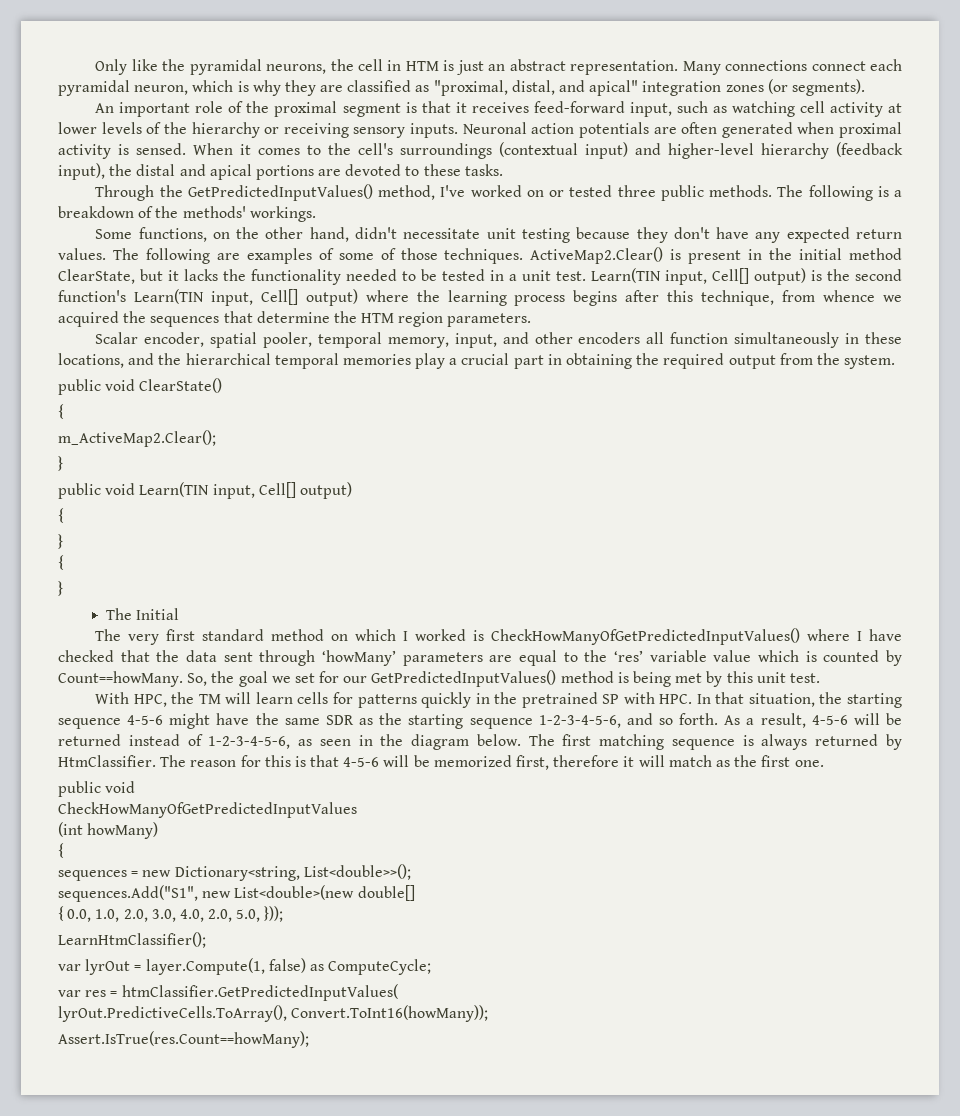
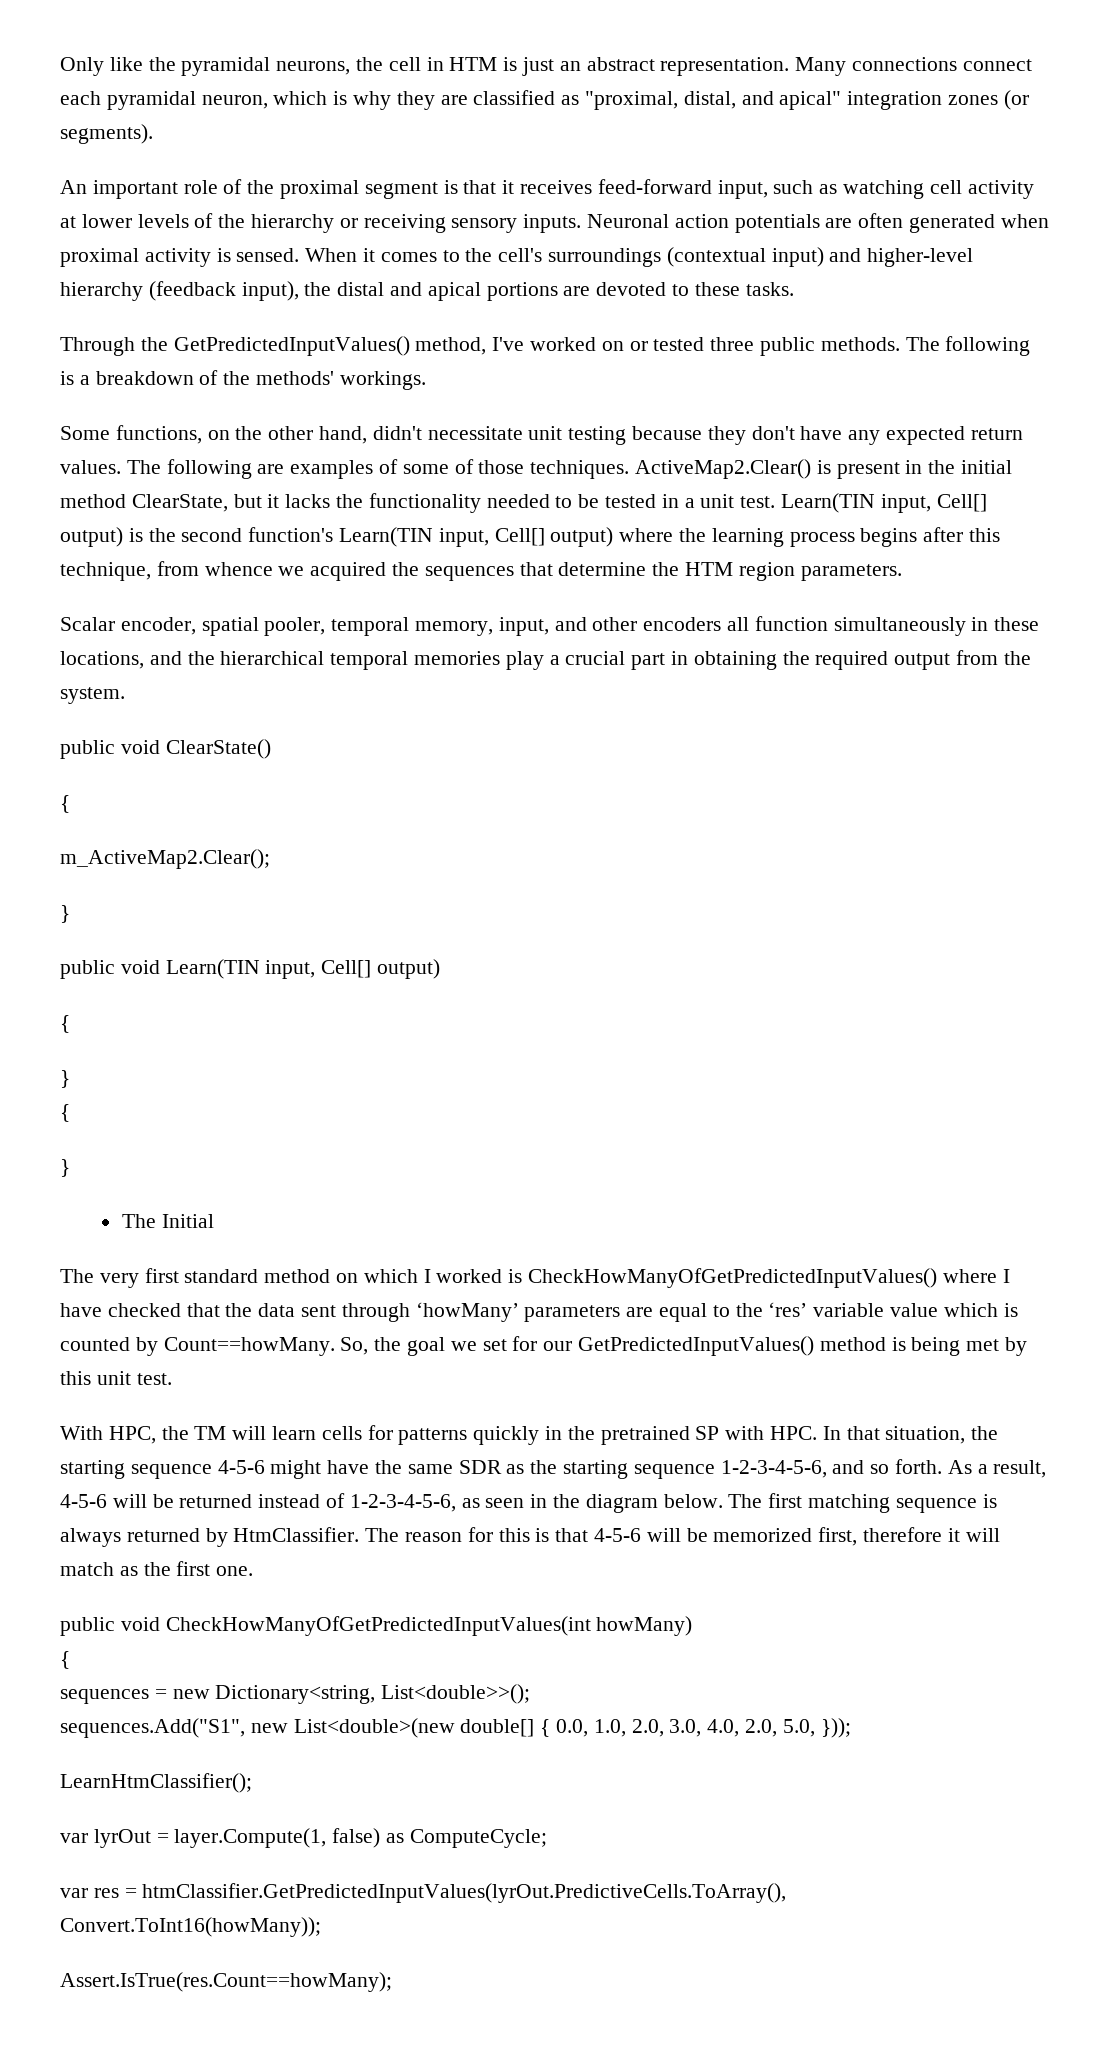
[58,802,357,818] [58,822,83,837] // CheckHowManyOfGetPredictedInputValues // (int -> [165,1616,591,1636] CheckHowManyOfGetPredictedInputValues(int
(415, 893) // -> (535, 1728) none
[121,984,398,1001] [58,1005,287,1022] htmClassifier.GetPredictedInputValues( // lyrOut.PredictiveCells.ToArray(), -> [142,1883,787,1903] htmClassifier.GetPredictedInputValues(lyrOut.PredictiveCells.ToArray(),

